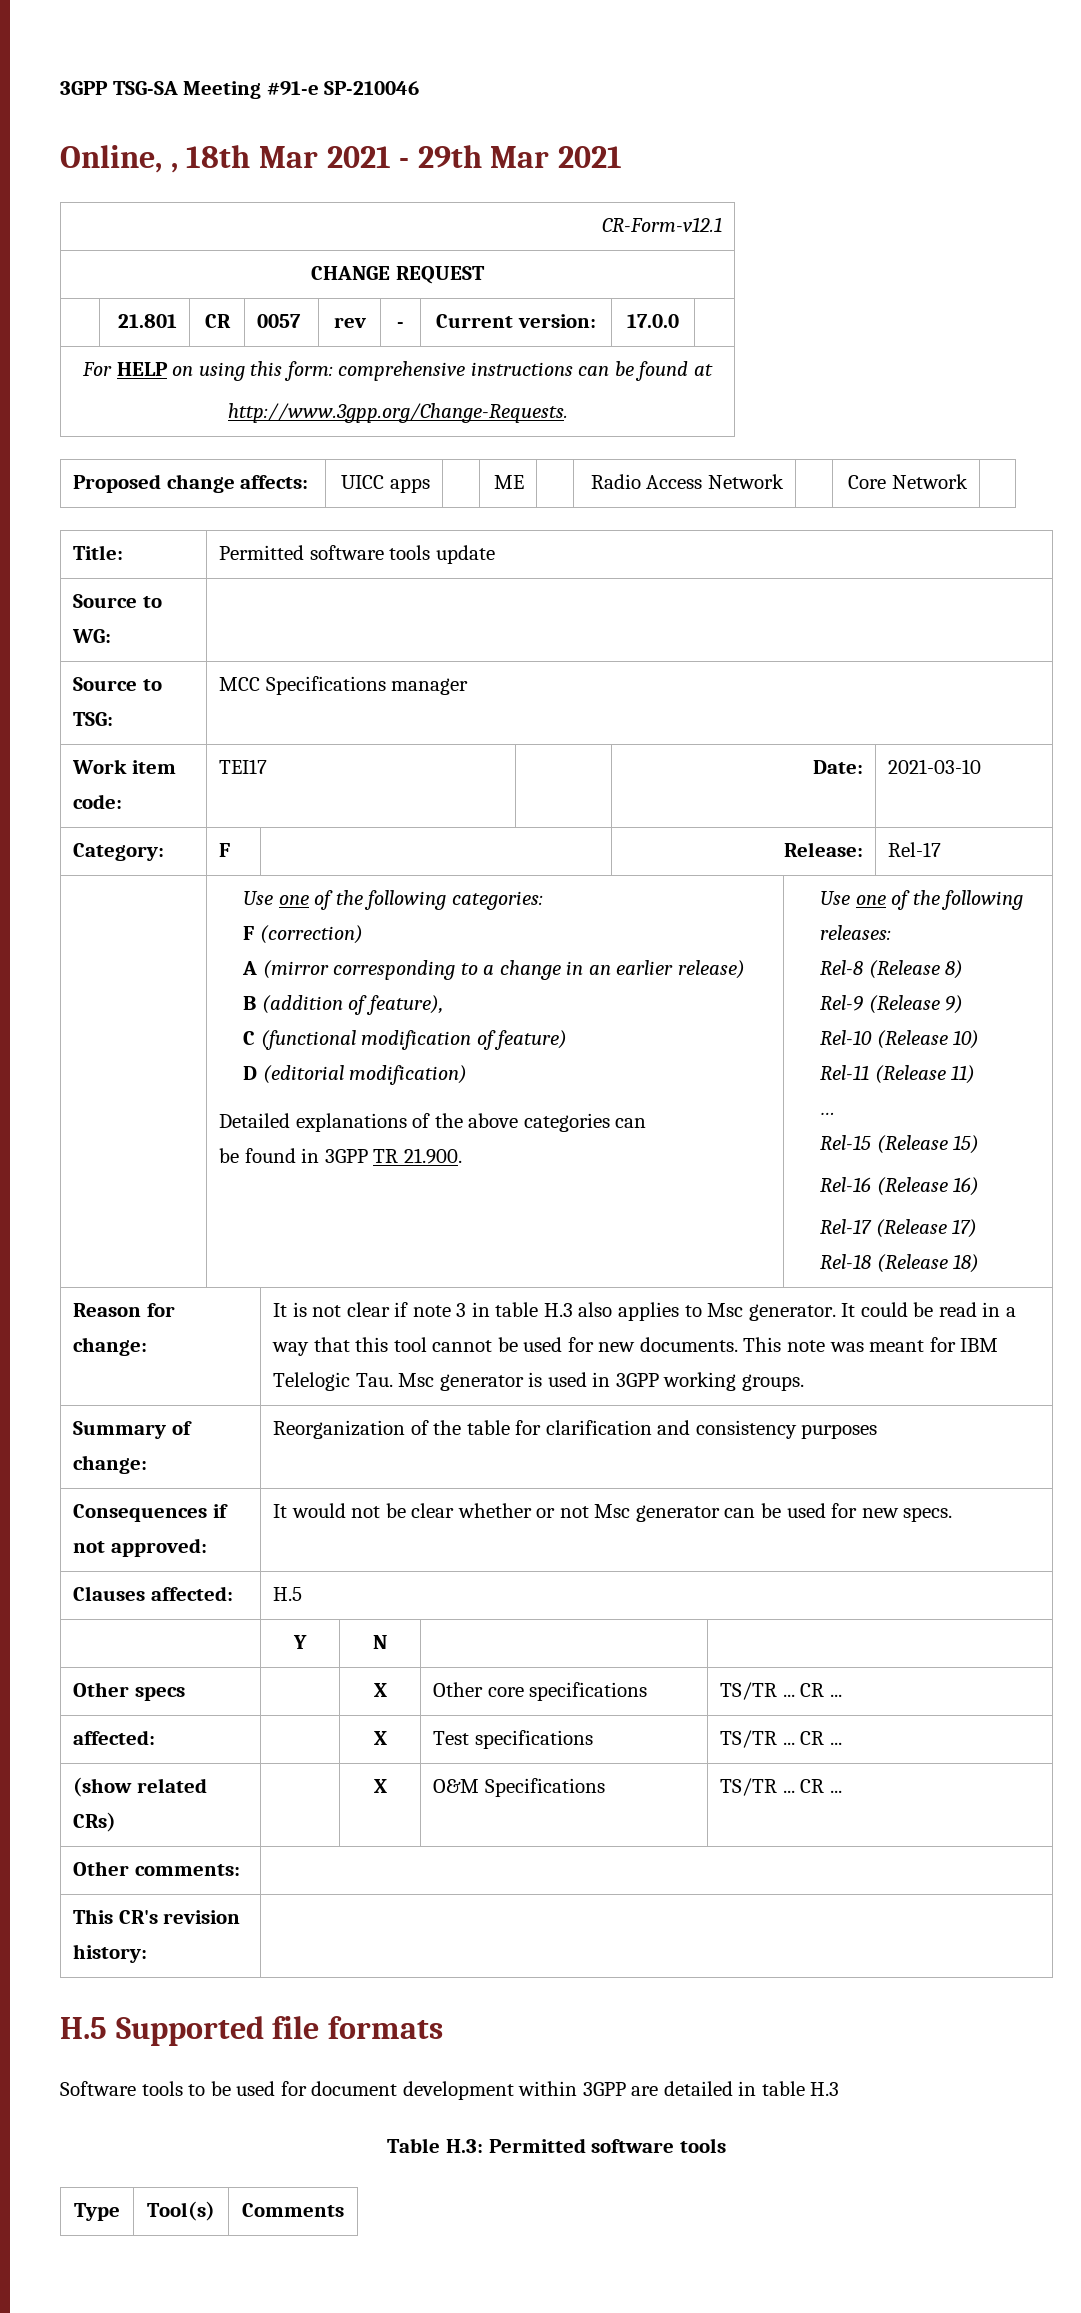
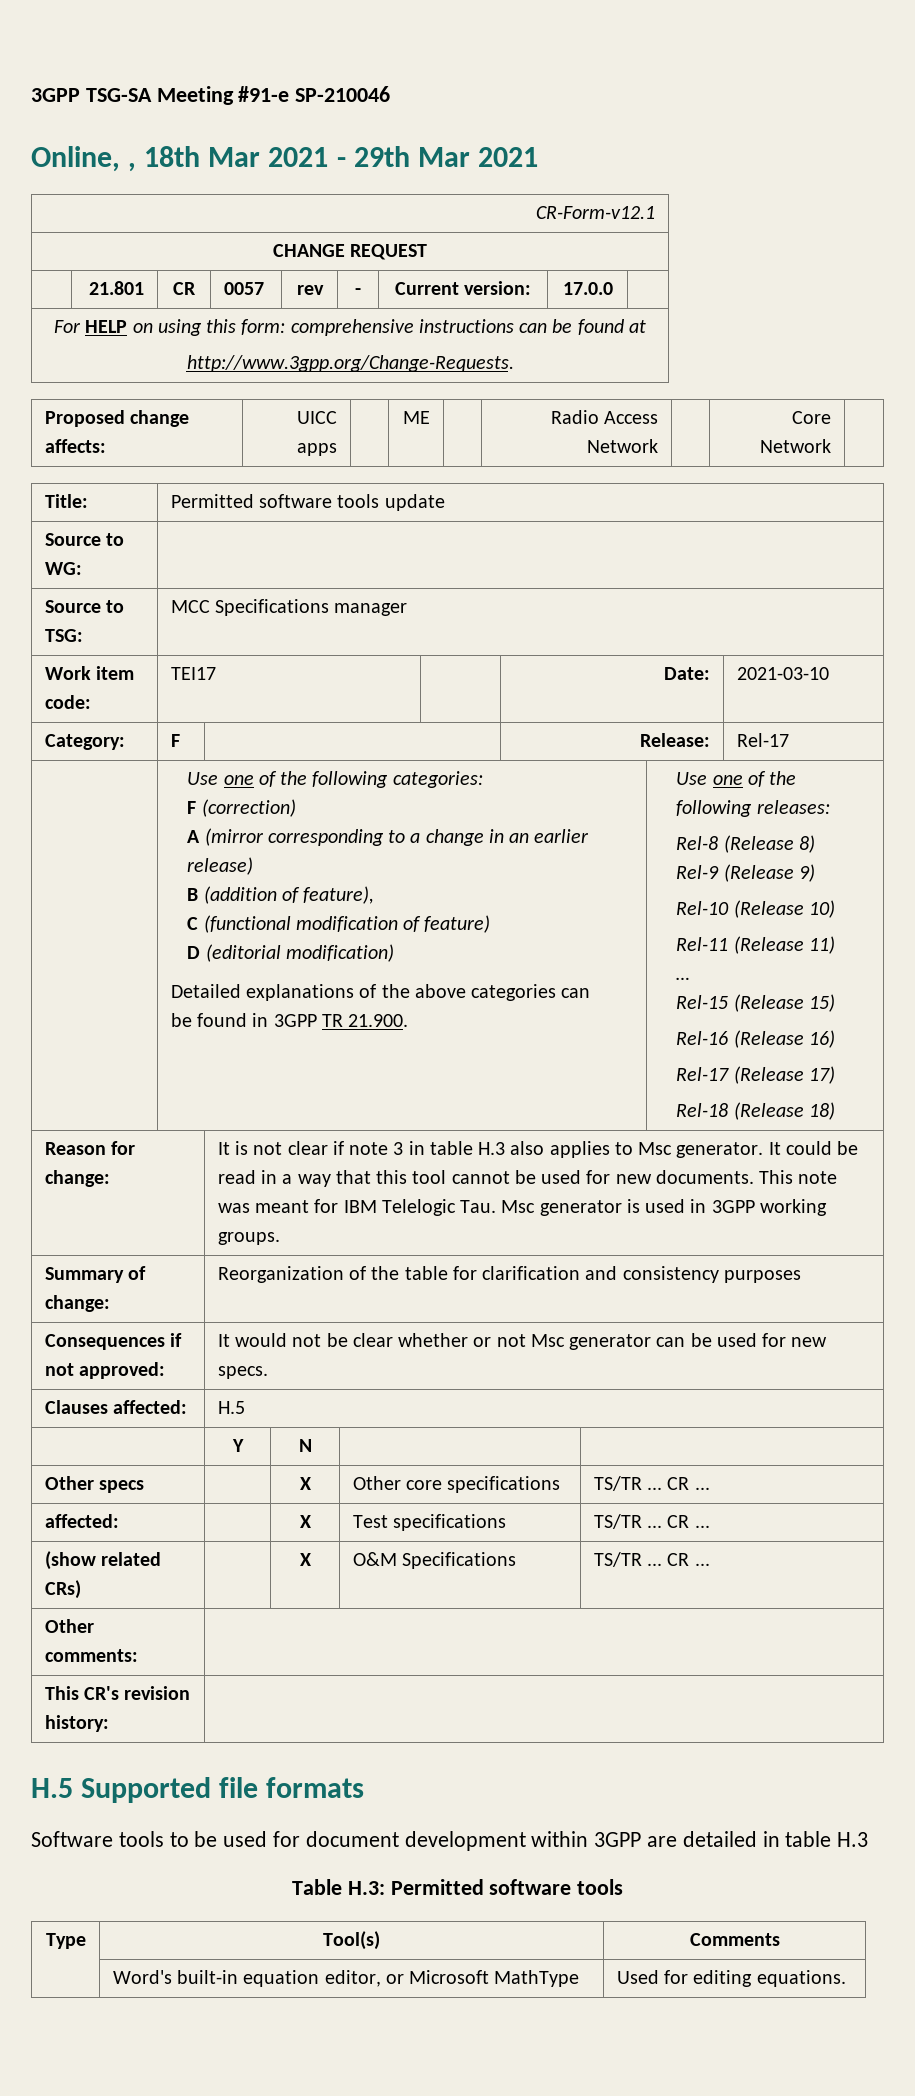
(344, 2210) none -> [112,1970,580,1987] [616,1970,846,1987] // | Word's built-in equation editor, or Microsoft MathType | Used for editing equations.

